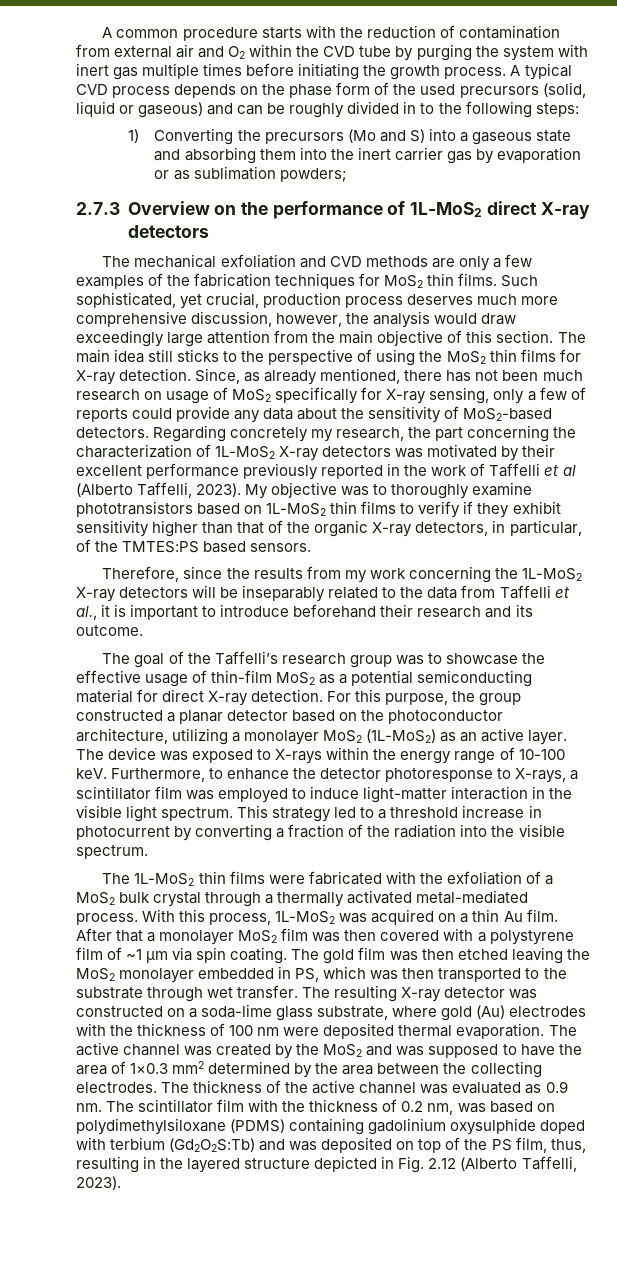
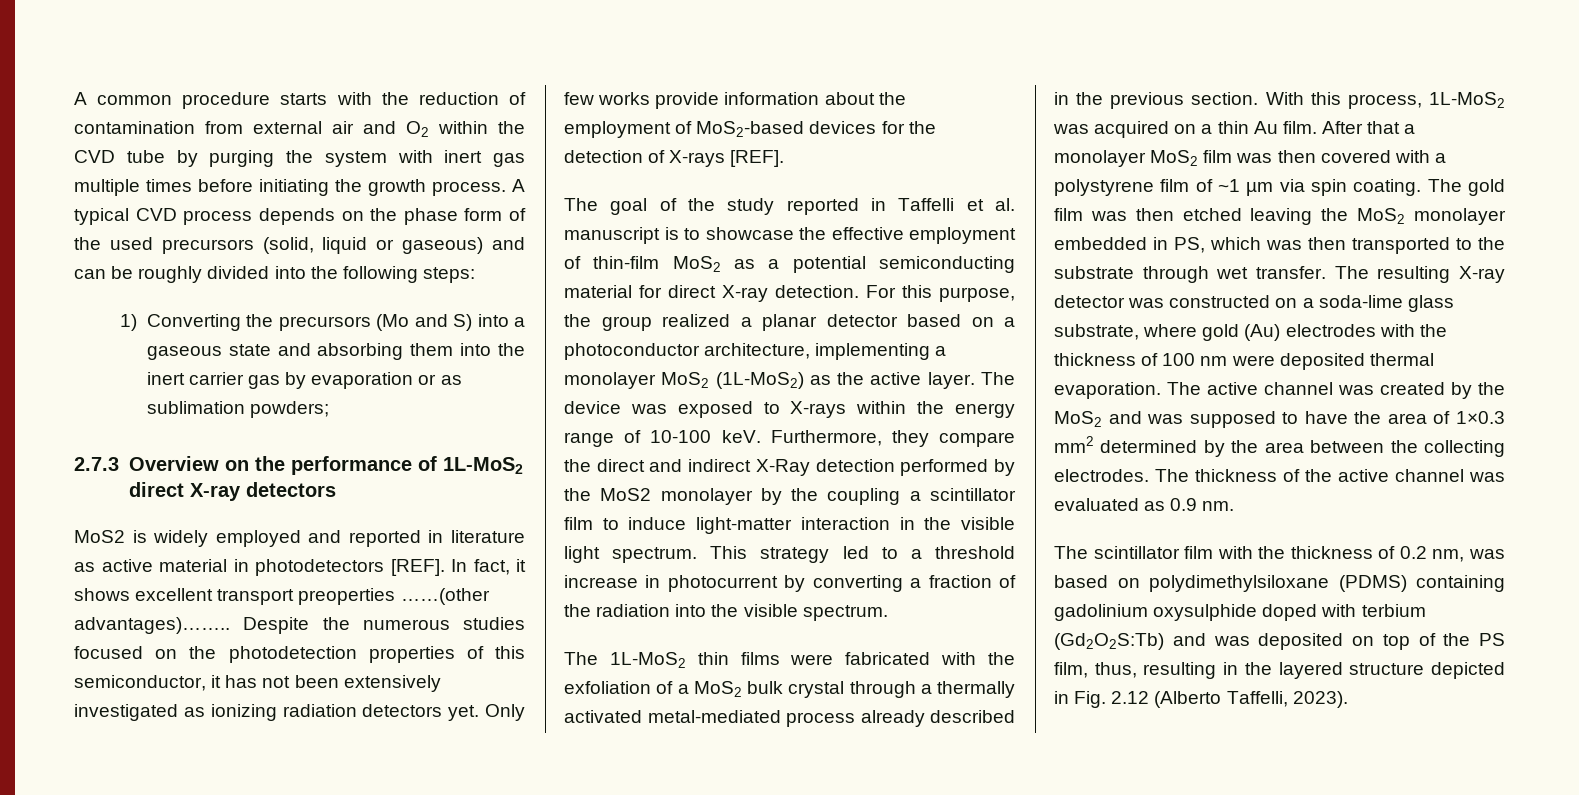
[403,101,435,114] in to -> [274,266,306,279] into
[102,254,532,271] [76,273,539,289] [76,292,559,309] [76,311,517,328] [76,330,586,347] [76,349,581,366] [76,368,583,385] [76,387,586,404] [76,406,294,423] The mechanical exfoliation and CVD methods are only a few examples of the fabrication techniques for MoS2 thin films. Such sophisticated, yet crucial, production process deserves much more comprehensive discussion, however, the analysis would draw exceedingly large attention from the main objective of this section. The main idea still sticks to the perspective of using the MoS2 thin films for X-ray detection. Since, as already mentioned, there has not been much research on usage of MoS2 specifically for X-ray sensing, only a few of reports could provide any data -> [74,530,525,547] [74,559,526,576] [74,588,490,605] [74,617,525,634] [74,646,525,663] [74,675,441,692] [74,704,525,721] [564,92,820,109] MoS2 is widely employed and reported in literature as active material in photodetectors [REF]. In fact, it shows excellent transport preoperties ……(other advantages)…….. Despite the numerous studies focused on the photodetection properties of this semiconductor, it has not been extensively investigated as ionizing radiation detectors yet. Only few works provide information
[368,406,442,423] sensitivity -> [564,121,671,138] employment
[76,425,577,442] [76,444,556,461] [76,463,576,480] [76,482,533,499] [76,501,561,518] [76,520,582,537] [76,539,312,553] [102,566,582,583] [76,585,570,602] [76,604,533,620] [76,625,143,636] [102,651,424,668] detectors. Regarding concretely my research, the part concerning the characterization of 1L-MoS2 X-ray detectors was motivated by their excellent performance previously reported in the work of Taffelli et al (Alberto Taffelli, 2023). My objective was to thoroughly examine phototransistors based on 1L-MoS2 thin films to verify if they exhibit sensitivity higher than that of the organic X-ray detectors, in particular, of the TMTES:PS based sensors. // Therefore, since the results from my work concerning the 1L-MoS2 X-ray detectors will be inseparably related to the data from Taffelli et al., it is important to introduce beforehand their research and its outcome. // The goal of the Taffelli’s research group was -> [809,121,936,134] [564,150,785,167] [564,198,1015,215] [564,227,679,244] devices for the detection of X-rays [REF]. // The goal of the study reported in Taffelli et al. manuscript is
[145,674,189,687] usage -> [909,227,1016,244] employment
[76,710,163,721] constructed -> [662,314,730,327] realized
[361,710,385,721] the -> [1004,317,1015,327] a
[172,728,229,745] utilizing -> [815,343,931,360] implementing
[460,732,478,742] an -> [837,372,865,385] the
[209,768,567,783] to enhance the detector photoresponse to X-rays, -> [891,430,1015,447] [564,459,1015,476] [564,488,901,505] they compare the direct and indirect X-Ray detection performed by the MoS2 monolayer by the coupling
[186,788,289,803] was employed -> (593, 523) none
[76,913,138,925] process. -> [786,710,1015,727] [1054,92,1259,109] process already described in the previous section.
(102, 1107) none -> (1235, 506) //

